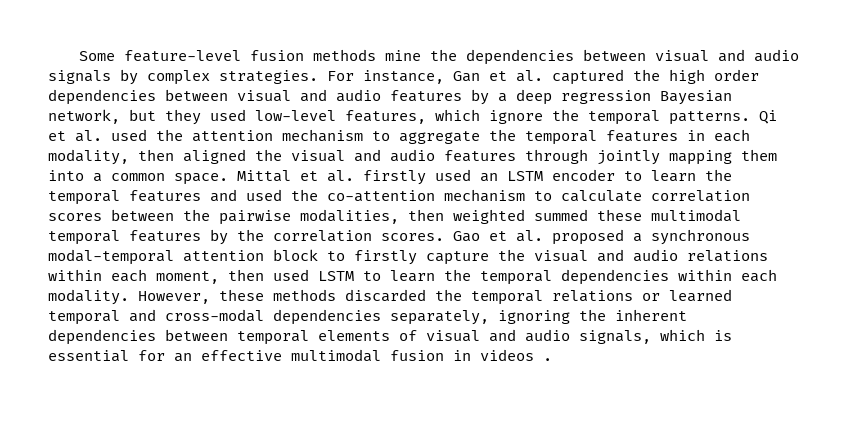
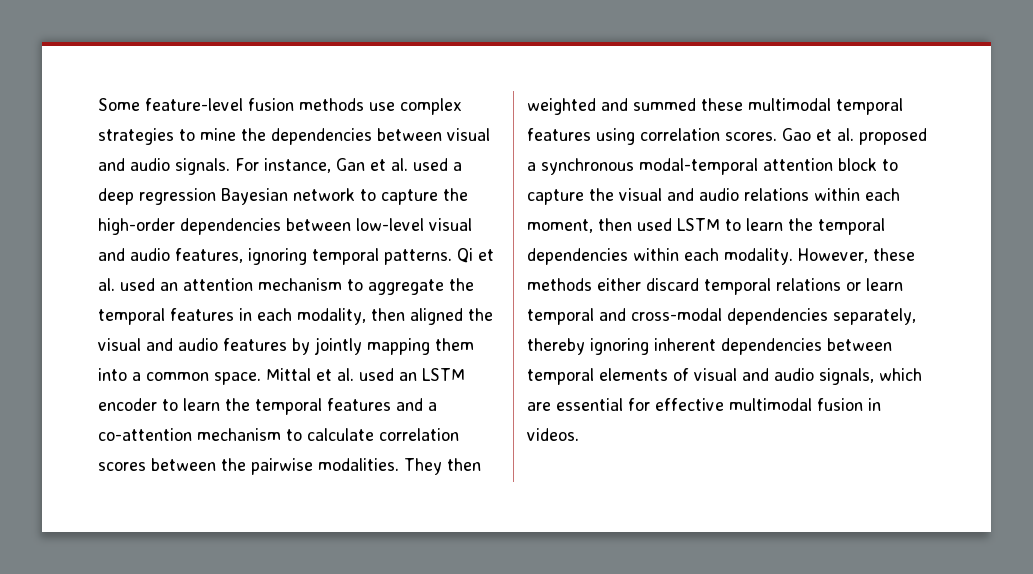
(377, 55) none -> [369,98,462,115] [98,128,195,145] use complex strategies to
[48,69,318,85] signals by complex strategies. -> [175,158,230,175] signals.
[552,69,759,85] [48,89,732,105] [48,109,579,125] captured the high order dependencies between visual and audio features by a deep regression Bayesian network, but they used low-level features, which ignore the -> [413,158,462,171] [98,188,468,205] [98,218,472,235] [98,248,307,265] used a deep regression Bayesian network to capture the high-order dependencies between low-level visual and audio features, ignoring
[156,129,183,141] the -> [160,282,178,291] an
[525,149,588,164] through -> [292,338,310,355] by
[363,170,426,185] firstly -> (354, 374) none
[246,189,318,201] used the -> [428,402,437,411] a
[300,209,399,224] modalities, -> [318,458,442,475] modalities. They
(525, 216) none -> [601,98,628,111] and
[210,229,264,245] by the -> [596,128,635,145] using
[354,250,417,265] firstly -> (898, 165) none
[345,289,462,302] discarded the -> [597,278,699,291] either discard
[669,289,732,302] learned -> [866,278,903,291] learn
[498,309,606,324] ignoring the -> [527,338,649,355] thereby ignoring
[714,330,732,341] is -> [527,402,551,411] are
[174,353,192,362] an -> (650, 404) none
[480,349,552,361] videos . -> [527,428,579,441] videos.

